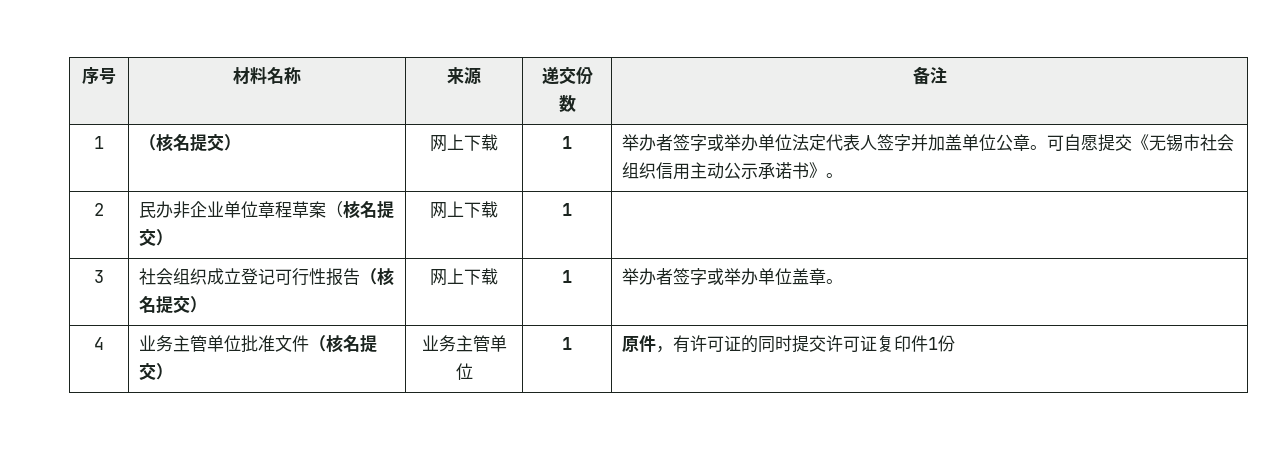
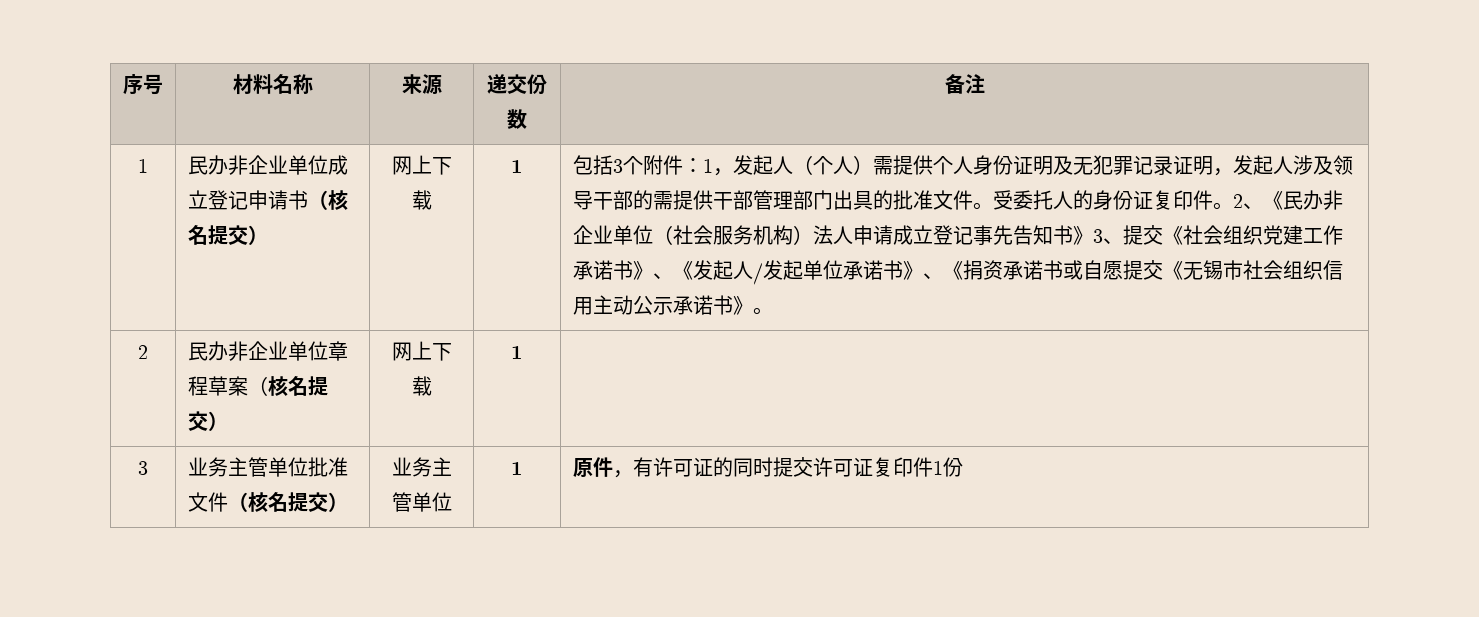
[139,134,242,152] [430,134,498,152] [562,136,572,149] [622,134,1065,151] （核名提交） | 网上下载 | 1 | 举办者签字或举办单位法定代表人签字并加盖单位公章。可 -> [187,155,348,175] [187,190,348,210] [187,225,268,245] [391,155,452,175] [411,190,432,210] [511,160,523,173] [572,155,1353,176] [572,190,1343,210] [572,225,1343,245] [572,260,1083,285] 民办非企业单位成立登记申请书（核名提交） | 网上下载 | 1 | 包括3个附件：1，发起人（个人）需提供个人身份证明及无犯罪记录证明，发起人涉及领导干部的需提供干部管理部门出具的批准文件。受委托人的身份证复印件。2、《民办非企业单位（社会服务机构）法人申请成立登记事先告知书》3、提交《社会组织党建工作承诺书》、《发起人/发起单位承诺书》、《捐资承诺书或
[139,268,395,286] [139,296,208,313] [430,268,498,286] [562,270,572,283] [622,268,844,285] [94,337,104,350] | 社会组织成立登记可行性报告（核名提交） | 网上下载 | 1 | 举办者签字或举办单位盖章。 // 4 -> (148, 468) none

